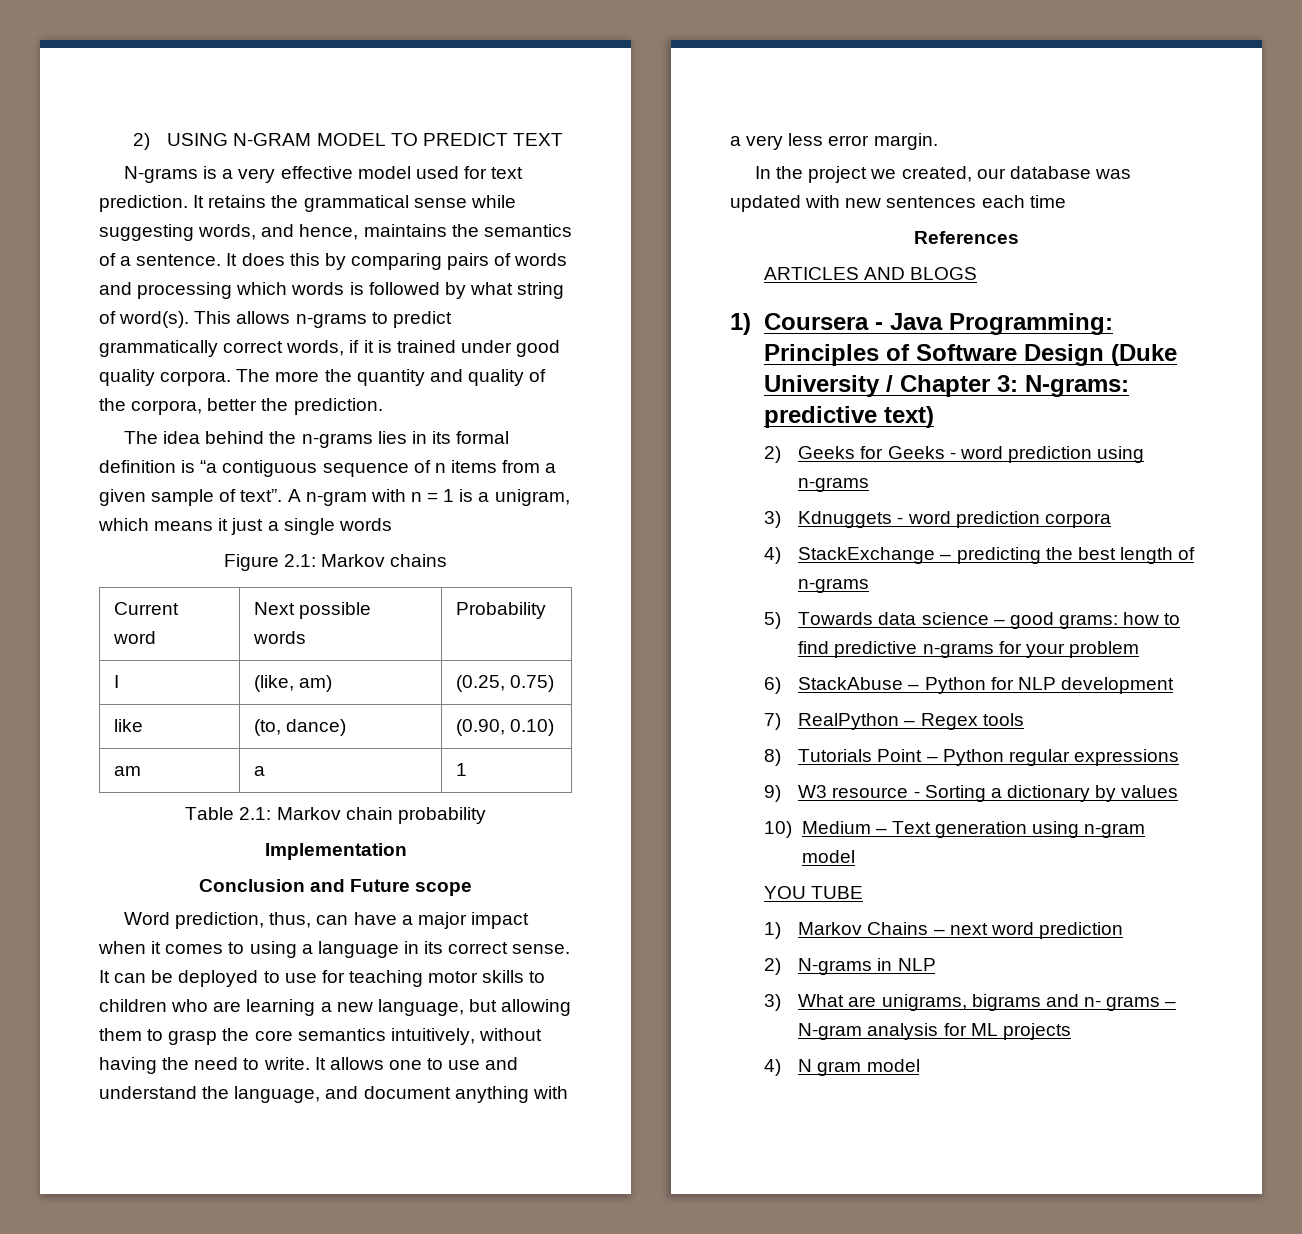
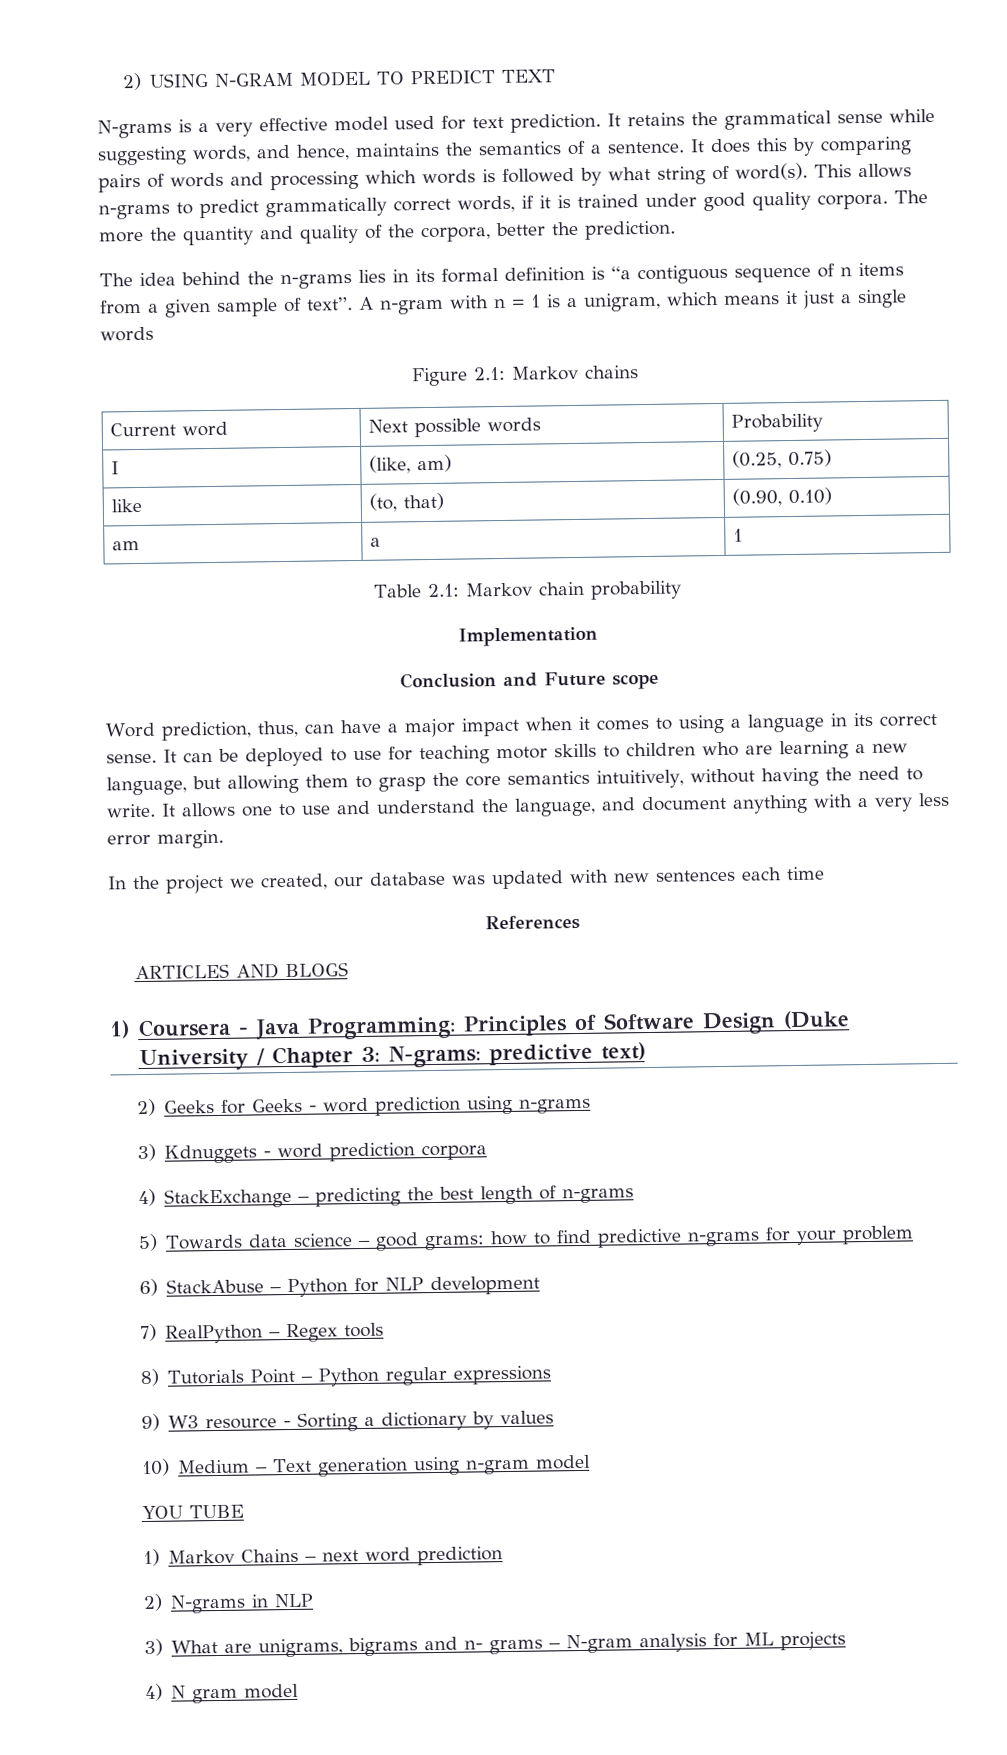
[286,719,347,736] dance) -> [403,492,445,511] that)

